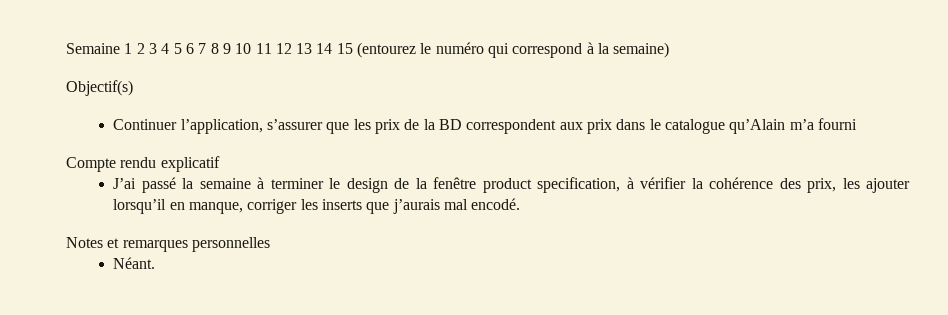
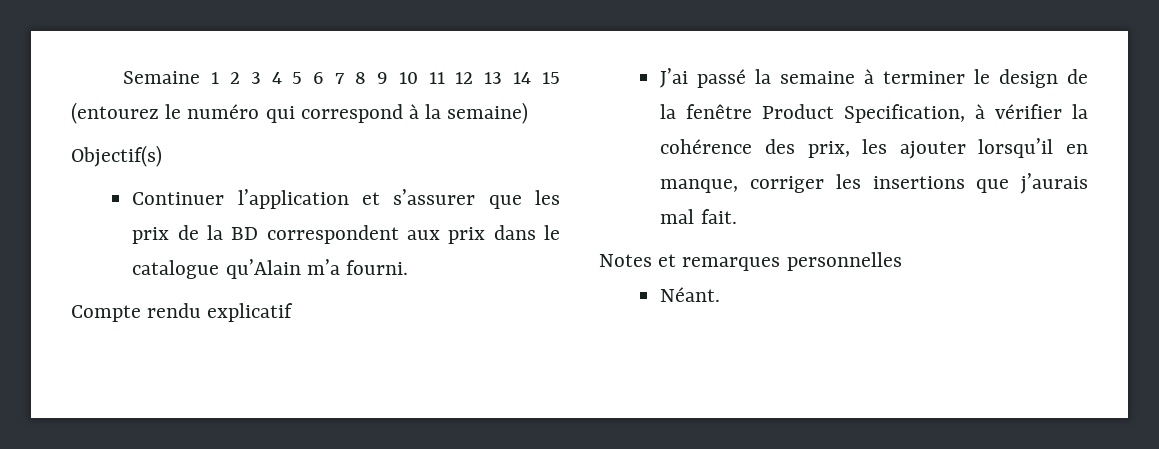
[180,119,263,134] l’application, -> [237,189,381,209] l’application et
[817,118,857,130] fourni -> [346,260,409,275] fourni.
[482,177,621,193] product specification, -> [762,104,966,123] Product Specification,
[322,199,363,210] inserts -> [872,176,965,189] insertions
[471,198,521,210] encodé. -> [700,209,737,224] fait.

